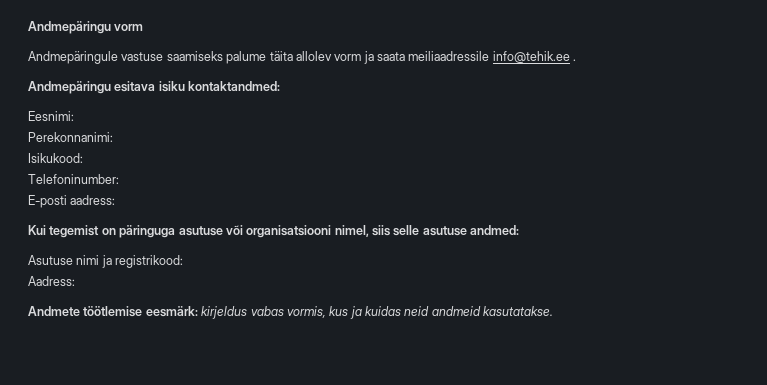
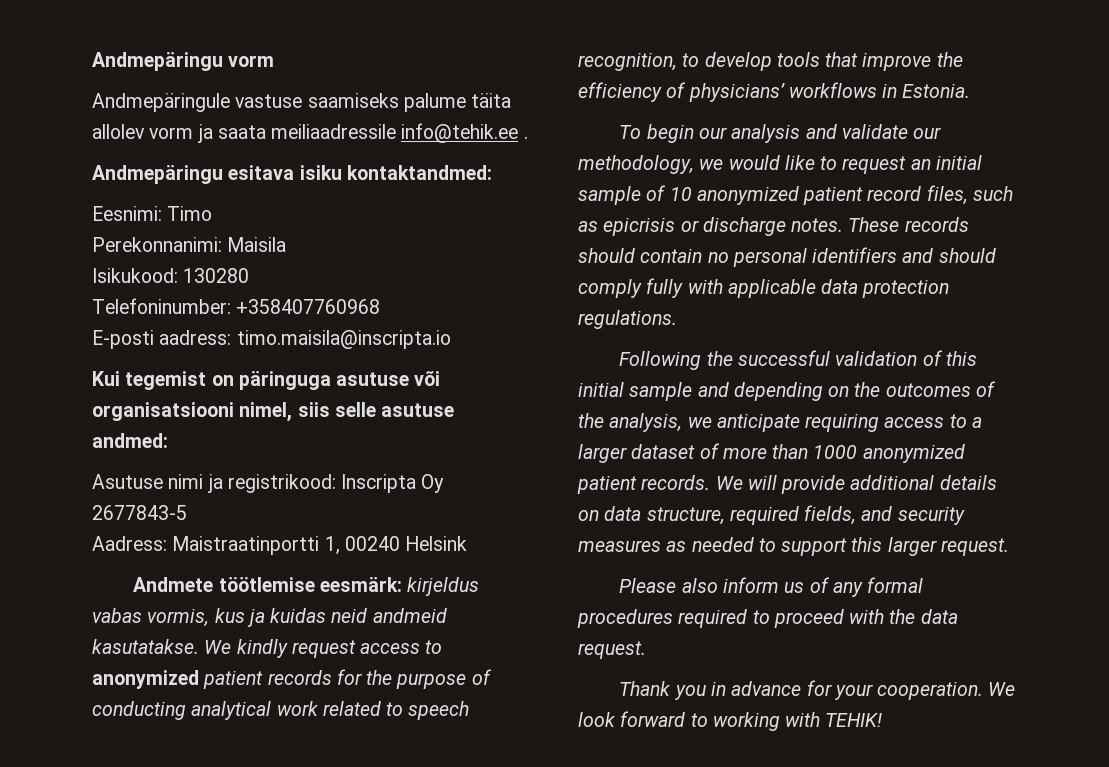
(74, 116) none -> [167,206,213,221] Timo
(113, 137) none -> [227,237,287,252] Maisila
(83, 158) none -> [183,268,250,283] 130280
(119, 179) none -> [236,299,381,314] +358407760968
(116, 200) none -> [236,330,451,349] timo.maisila@inscripta.io
[28,276,75,286] // Aadress: -> [341,474,445,493] [92,505,187,520] [92,536,468,555] Inscripta Oy 2677843-5 // Aadress: Maistraatinportti 1, 00240 Helsink
(554, 311) none -> [204,639,443,658] [92,669,492,689] [92,701,470,720] [578,52,963,71] [578,82,971,102] [619,124,942,143] [578,155,982,174] [578,185,1013,205] [578,217,969,236] [578,247,996,267] [578,278,950,298] [578,310,677,329] [619,350,977,370] [578,381,996,401] [578,413,982,432] [578,443,965,463] [577,475,997,494] [578,505,965,525] [578,537,1009,556] [619,577,924,597] [577,609,958,628] [578,641,646,659] [619,680,1016,700] [578,711,883,731] We kindly request access to anonymized patient records for the purpose of conducting analytical work related to speech recognition, to develop tools that improve the efficiency of physicians’ workflows in Estonia. // To begin our analysis and validate our methodology, we would like to request an initial sample of 10 anonymized patient record files, such as epicrisis or discharge notes. These records should contain no personal identifiers and should comply fully with applicable data protection regulations. // Following the successful validation of this initial sample and depending on the outcomes of the analysis, we anticipate requiring access to a larger dataset of more than 1000 anonymized patient records. We will provide additional details on data structure, required fields, and security measures as needed to support this larger request. // Please also inform us of any formal procedures required to proceed with the data request. // Thank you in advance for your cooperation. We look forward to working with TEHIK!

